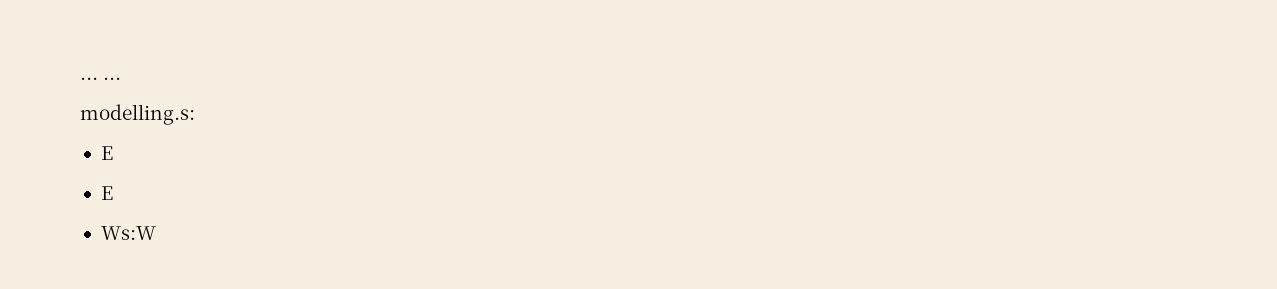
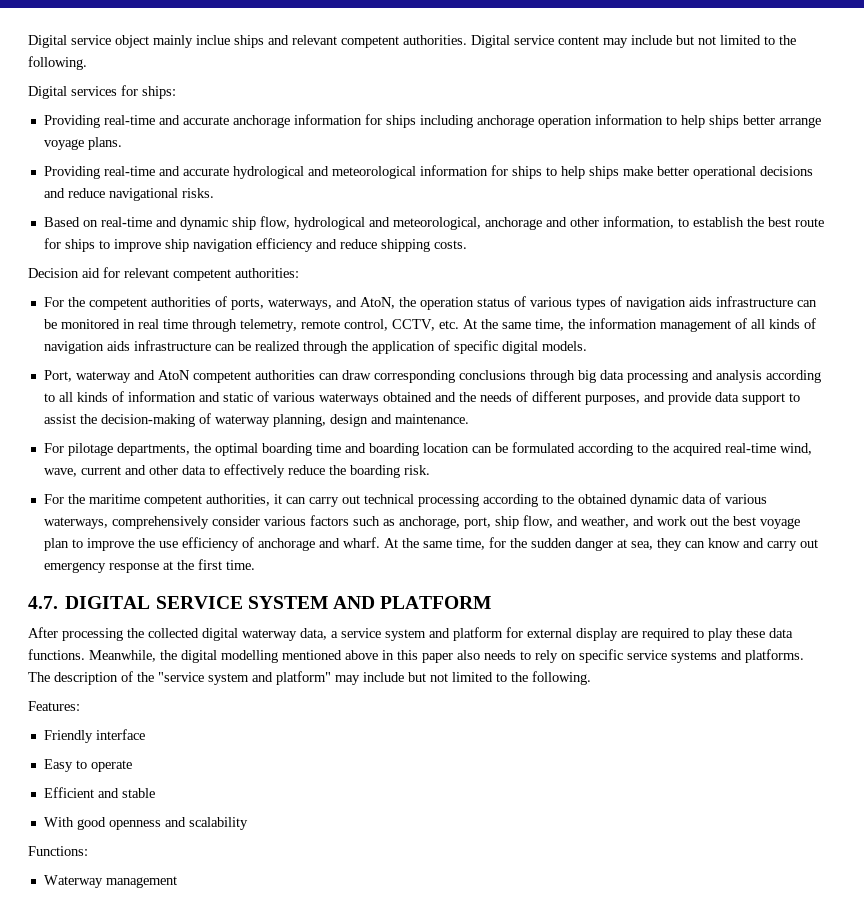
[80,77,122,80] [80,104,195,125] [100,146,113,160] [100,186,113,200] [100,226,156,240] ... ... // modelling.s: // E // E // Ws:W -> [28,35,796,48] [28,56,87,70] [28,85,176,99] [43,114,821,128] [43,137,122,150] [43,165,813,179] [43,188,214,201] [43,216,824,230] [43,238,467,252] [28,267,299,281] [43,296,817,310] [43,318,816,332] [43,340,587,354] [43,370,821,383] [43,391,800,405] [43,413,469,427] [43,442,812,456] [43,464,430,478] [43,493,767,507] [43,515,800,529] [43,537,818,551] [43,559,255,573] [28,596,492,609] [28,627,793,641] [28,649,804,663] [28,671,591,685] [28,701,80,711] [43,729,145,743] [43,759,132,772] [43,787,155,798] [43,817,248,830] [28,846,88,856] [43,875,177,888] Digital service object mainly inclue ships and relevant competent authorities. Digital service content may include but not limited to the following. // Digital services for ships: // Providing real-time and accurate anchorage information for ships including anchorage operation information to help ships better arrange voyage plans. // Providing real-time and accurate hydrological and meteorological information for ships to help ships make better operational decisions and reduce navigational risks. // Based on real-time and dynamic ship flow, hydrological and meteorological, anchorage and other information, to establish the best route for ships to improve ship navigation efficiency and reduce shipping costs. // Decision aid for relevant competent authorities: // For the competent authorities of ports, waterways, and AtoN, the operation status of various types of navigation aids infrastructure can be monitored in real time through telemetry, remote control, CCTV, etc. At the same time, the information management of all kinds of navigation aids infrastructure can be realized through the application of specific digital models. // Port, waterway and AtoN competent authorities can draw corresponding conclusions through big data processing and analysis according to all kinds of information and static of various waterways obtained and the needs of different purposes, and provide data support to assist the decision-making of waterway planning, design and maintenance. // For pilotage departments, the optimal boarding time and boarding location can be formulated according to the acquired real-time wind, wave, current and other data to effectively reduce the boarding risk. // For the maritime competent authorities, it can carry out technical processing according to the obtained dynamic data of various waterways, comprehensively consider various factors such as anchorage, port, ship flow, and weather, and work out the best voyage plan to improve the use efficiency of anchorage and wharf. At the same time, for the sudden danger at sea, they can know and carry out emergency response at the first time. // 4.7. DIGITAL SERVICE SYSTEM AND PLATFORM // After processing the collected digital waterway data, a service system and platform for external display are required to play these data functions. Meanwhile, the digital modelling mentioned above in this paper also needs to rely on specific service systems and platforms. The description of the "service system and platform" may include but not limited to the following. // Features: // Friendly interface // Easy to operate // Efficient and stable // With good openness and scalability // Functions: // Waterway management

